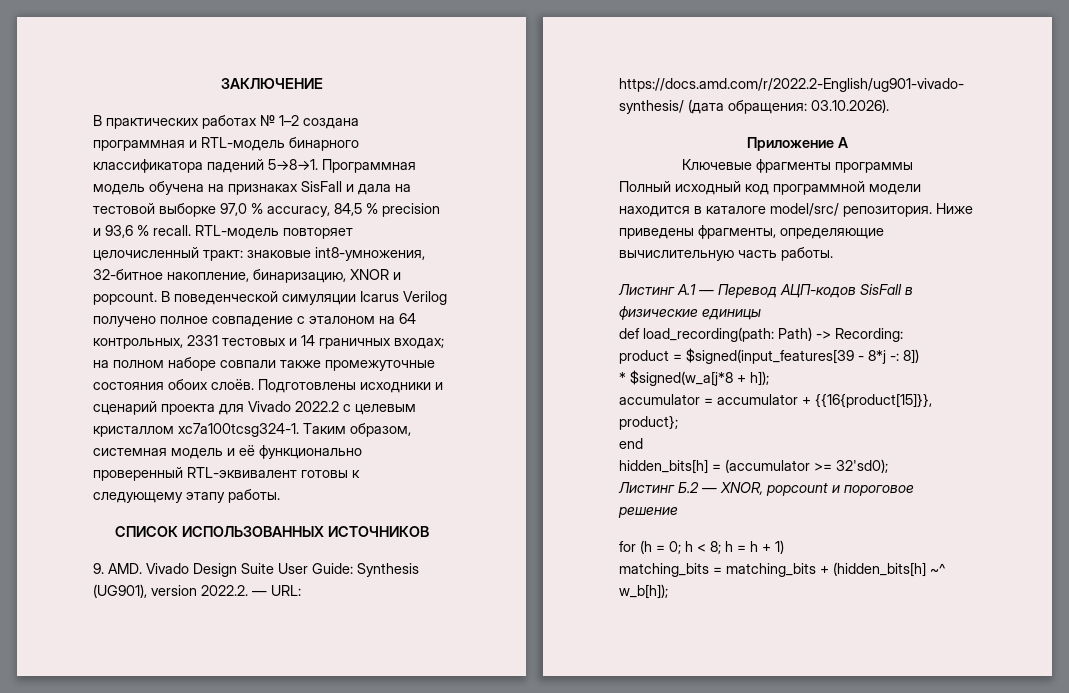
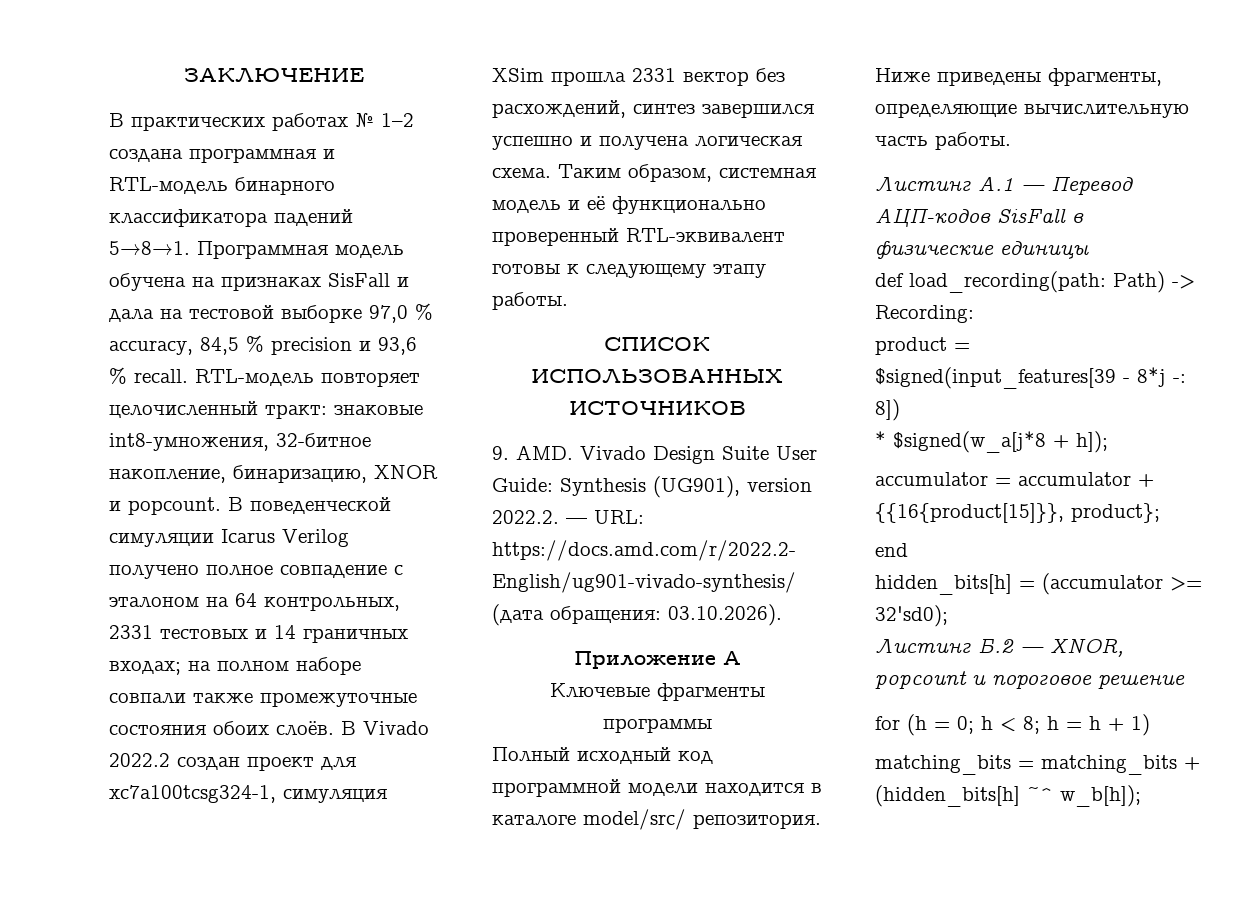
[258,379,443,393] [93,401,416,415] [93,423,299,437] Подготовлены исходники и сценарий проекта для Vivado 2022.2 с целевым кристаллом xc7a100tcsg324-1. -> [341,721,429,735] [109,753,356,771] [109,785,387,803] [492,68,785,86] [492,100,814,118] [492,136,802,150] [492,168,551,178] В Vivado 2022.2 создан проект для xc7a100tcsg324-1, симуляция XSim прошла 2331 вектор без расхождений, синтез завершился успешно и получена логическая схема.

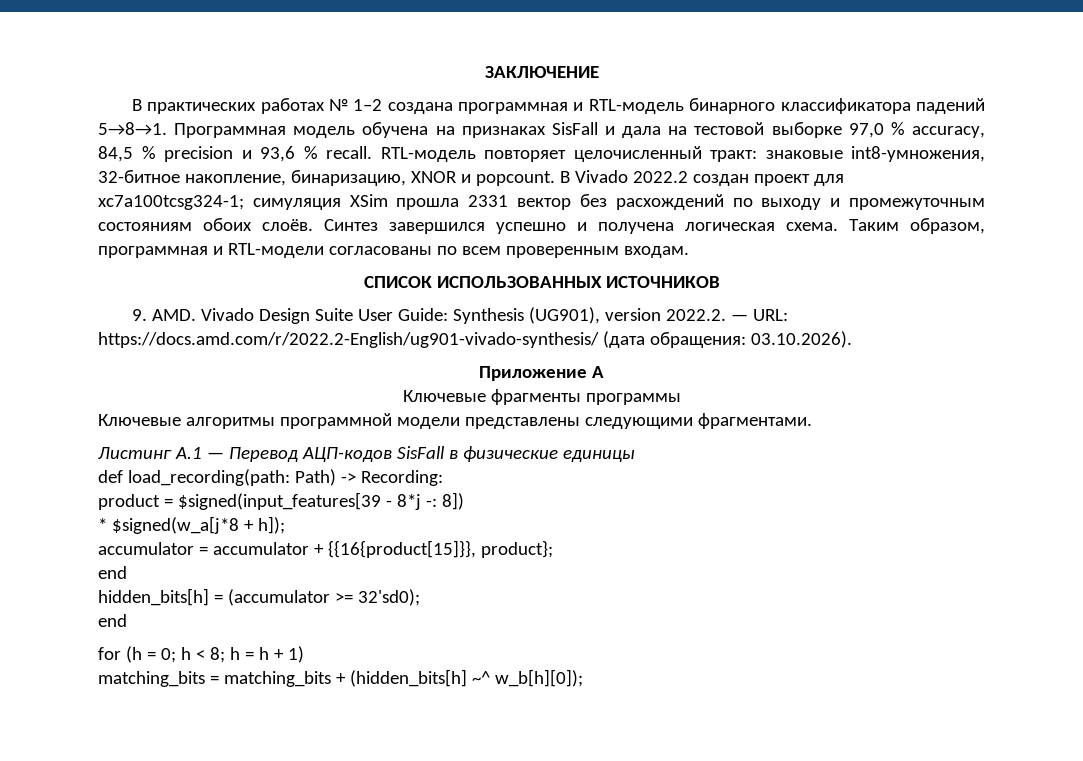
[250,497,391,514] [109,529,349,547] [109,565,403,579] [109,593,400,611] [109,625,408,643] [109,657,361,675] [109,692,417,707] [109,721,356,736] поведенческой симуляции Icarus Verilog получено полное совпадение с эталоном на 64 контрольных, 2331 тестовых и 14 граничных входах; на полном наборе совпали также промежуточные состояния обоих слоёв. В -> (570, 177) none
[109,785,276,803] xc7a100tcsg324-1, -> [98,195,244,210] xc7a100tcsg324-1;
[492,100,695,118] расхождений, синтез -> [615,194,985,210] [98,218,378,231] расхождений по выходу и промежуточным состояниям обоих слоёв. Синтез
[719,168,816,178] [492,196,766,214] [492,228,785,246] [492,264,766,278] [492,292,568,310] системная модель и её функционально проверенный RTL-эквивалент готовы к следующему этапу работы. -> [98,243,689,258] программная и RTL-модели согласованы по всем проверенным входам.
[492,747,713,764] [492,779,822,797] [492,809,821,830] [875,68,1162,86] [875,103,1189,118] [875,132,1011,150] Полный исходный код программной модели находится в каталоге model/src/ репозитория. Ниже приведены фрагменты, определяющие вычислительную часть работы. -> [98,413,812,429] Ключевые алгоритмы программной модели представлены следующими фрагментами.
[875,638,1124,657] [875,671,1185,689] Листинг Б.2 — XNOR, popcount и пороговое решение -> [98,614,127,627] end
[1060,785,1141,807] w_b[h]); -> [494,669,583,687] w_b[h][0]);

